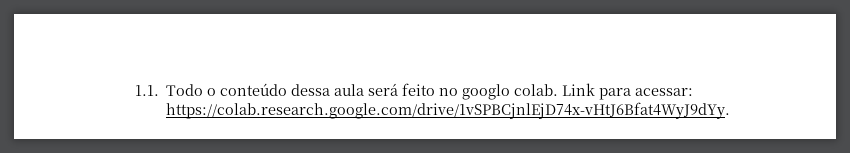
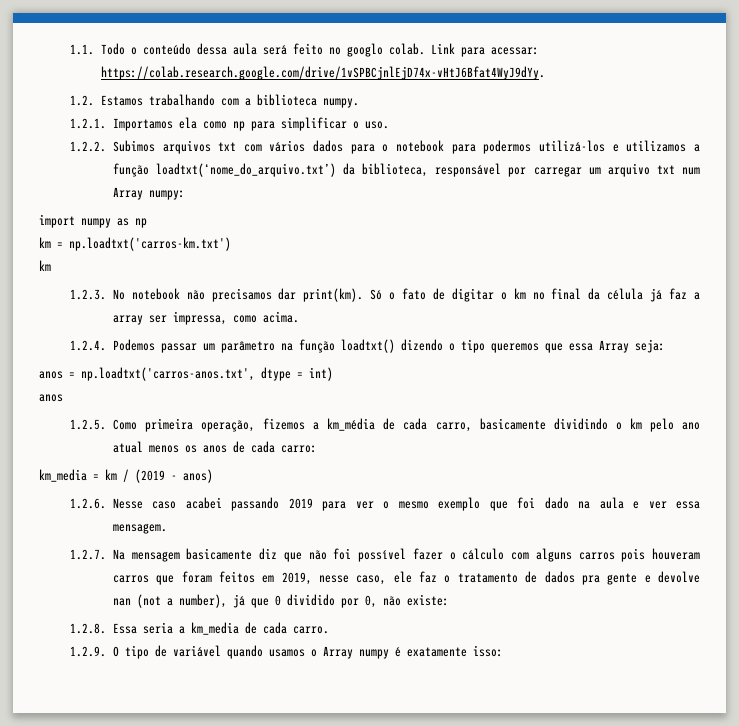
(731, 110) none -> [70,94,359,108] [70,117,389,131] [70,140,701,154] [112,163,701,177] [112,187,185,200] [39,214,147,228] [39,237,231,251] [39,260,51,271] [70,288,700,302] [112,311,299,325] [70,339,665,353] [39,367,333,381] [39,394,63,402] [70,418,701,432] [112,441,317,453] [39,469,213,483] [70,497,700,511] [112,523,167,534] [70,548,701,562] [112,571,700,585] [112,594,449,608] [70,622,329,635] [70,645,503,659] // 1.2. Estamos trabalhando com a biblioteca numpy. // 1.2.1. Importamos ela como np para simplificar o uso. // 1.2.2. Subimos arquivos txt com vários dados para o notebook para podermos utilizá-los e utilizamos a função loadtxt(‘nome_do_arquivo.txt’) da biblioteca, responsável por carregar um arquivo txt num Array numpy: // import numpy as np // km = np.loadtxt('carros-km.txt') // km // 1.2.3. No notebook não precisamos dar print(km). Só o fato de digitar o km no final da célula já faz a array ser impressa, como acima. // 1.2.4. Podemos passar um parâmetro na função loadtxt() dizendo o tipo queremos que essa Array seja: // anos = np.loadtxt('carros-anos.txt', dtype = int) // anos // 1.2.5. Como primeira operação, fizemos a km_média de cada carro, basicamente dividindo o km pelo ano atual menos os anos de cada carro: // km_media = km / (2019 - anos) // 1.2.6. Nesse caso acabei passando 2019 para ver o mesmo exemplo que foi dado na aula e ver essa mensagem. // 1.2.7. Na mensagem basicamente diz que não foi possível fazer o cálculo com alguns carros pois houveram carros que foram feitos em 2019, nesse caso, ele faz o tratamento de dados pra gente e devolve nan (not a number), já que 0 dividido por 0, não existe: // 1.2.8. Essa seria a km_media de cada carro. // 1.2.9. O tipo de variável quando usamos o Array numpy é exatamente isso:

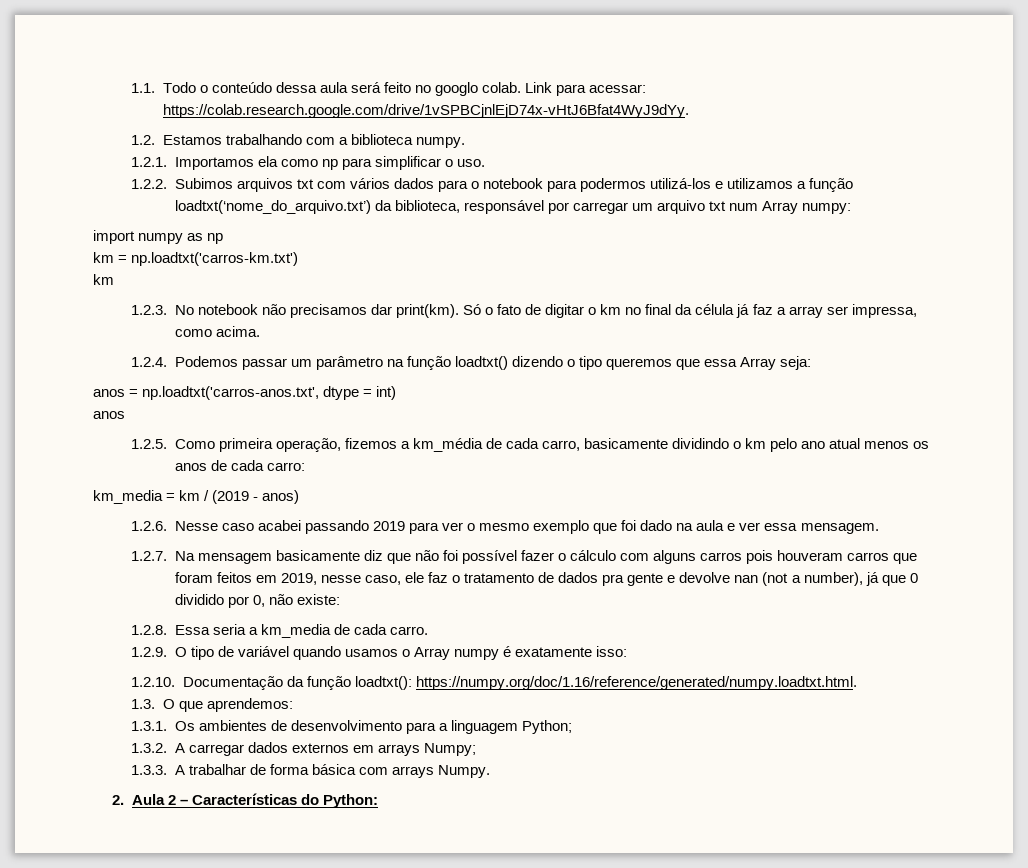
(503, 651) none -> [131,676,857,690] [131,698,293,712] [131,720,572,734] [131,742,476,756] [131,764,490,778] [112,793,378,808] // 1.2.10. Documentação da função loadtxt(): https://numpy.org/doc/1.16/reference/generated/numpy.loadtxt.html. // 1.3. O que aprendemos: // 1.3.1. Os ambientes de desenvolvimento para a linguagem Python; // 1.3.2. A carregar dados externos em arrays Numpy; // 1.3.3. A trabalhar de forma básica com arrays Numpy. // 2. Aula 2 – Características do Python:

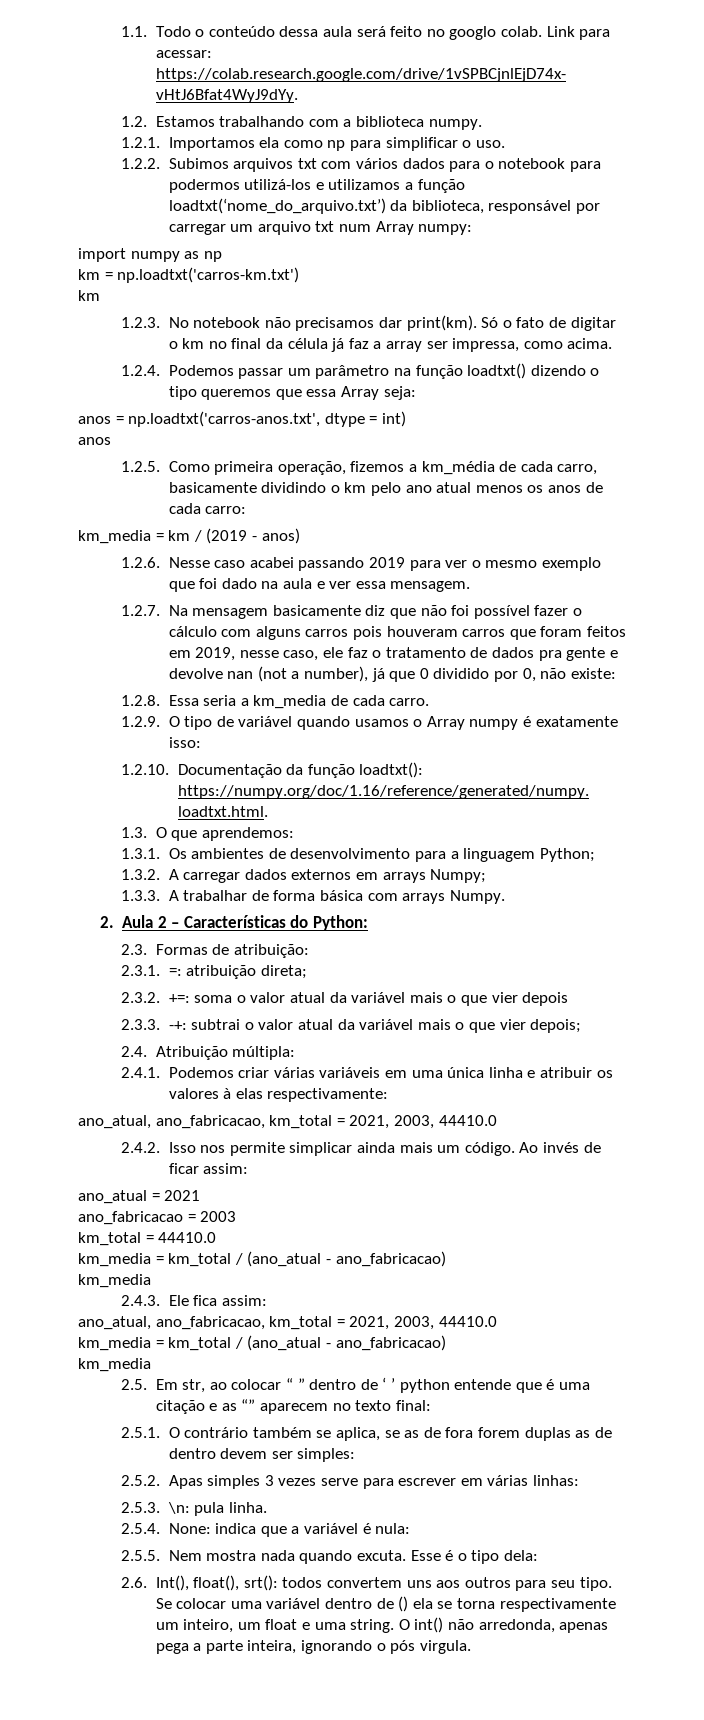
(378, 801) none -> [121,944,309,958] [121,965,307,979] [121,992,569,1006] [121,1019,582,1033] [121,1046,296,1060] [121,1067,613,1078] [168,1088,389,1102] [78,1115,497,1129] [121,1142,601,1156] [168,1163,249,1174] [78,1190,201,1204] [78,1211,237,1225] [78,1232,217,1246] [78,1251,446,1267] [78,1274,151,1288] [121,1295,267,1306] [78,1316,497,1330] [78,1335,446,1351] [78,1358,151,1372] [121,1377,590,1393] [155,1399,431,1414] [121,1427,612,1441] [168,1448,356,1462] [121,1475,579,1489] [121,1502,267,1516] [121,1523,411,1537] [121,1550,538,1564] [121,1575,612,1591] [155,1596,616,1612] [155,1617,609,1633] [155,1640,471,1654] // 2.3. Formas de atribuição: // 2.3.1. =: atribuição direta; // 2.3.2. +=: soma o valor atual da variável mais o que vier depois // 2.3.3. -+: subtrai o valor atual da variável mais o que vier depois; // 2.4. Atribuição múltipla: // 2.4.1. Podemos criar várias variáveis em uma única linha e atribuir os valores à elas respectivamente: // ano_atual, ano_fabricacao, km_total = 2021, 2003, 44410.0 // 2.4.2. Isso nos permite simplicar ainda mais um código. Ao invés de ficar assim: // ano_atual = 2021 // ano_fabricacao = 2003 // km_total = 44410.0 // km_media = km_total / (ano_atual - ano_fabricacao) // km_media // 2.4.3. Ele fica assim: // ano_atual, ano_fabricacao, km_total = 2021, 2003, 44410.0 // km_media = km_total / (ano_atual - ano_fabricacao) // km_media // 2.5. Em str, ao colocar “ ” dentro de ‘ ’ python entende que é uma citação e as “” aparecem no texto final: // 2.5.1. O contrário também se aplica, se as de fora forem duplas as de dentro devem ser simples: // 2.5.2. Apas simples 3 vezes serve para escrever em várias linhas: // 2.5.3. \n: pula linha. // 2.5.4. None: indica que a variável é nula: // 2.5.5. Nem mostra nada quando excuta. Esse é o tipo dela: // 2.6. Int(), float(), srt(): todos convertem uns aos outros para seu tipo. Se colocar uma variável dentro de () ela se torna respectivamente um inteiro, um float e uma string. O int() não arredonda, apenas pega a parte inteira, ignorando o pós virgula.

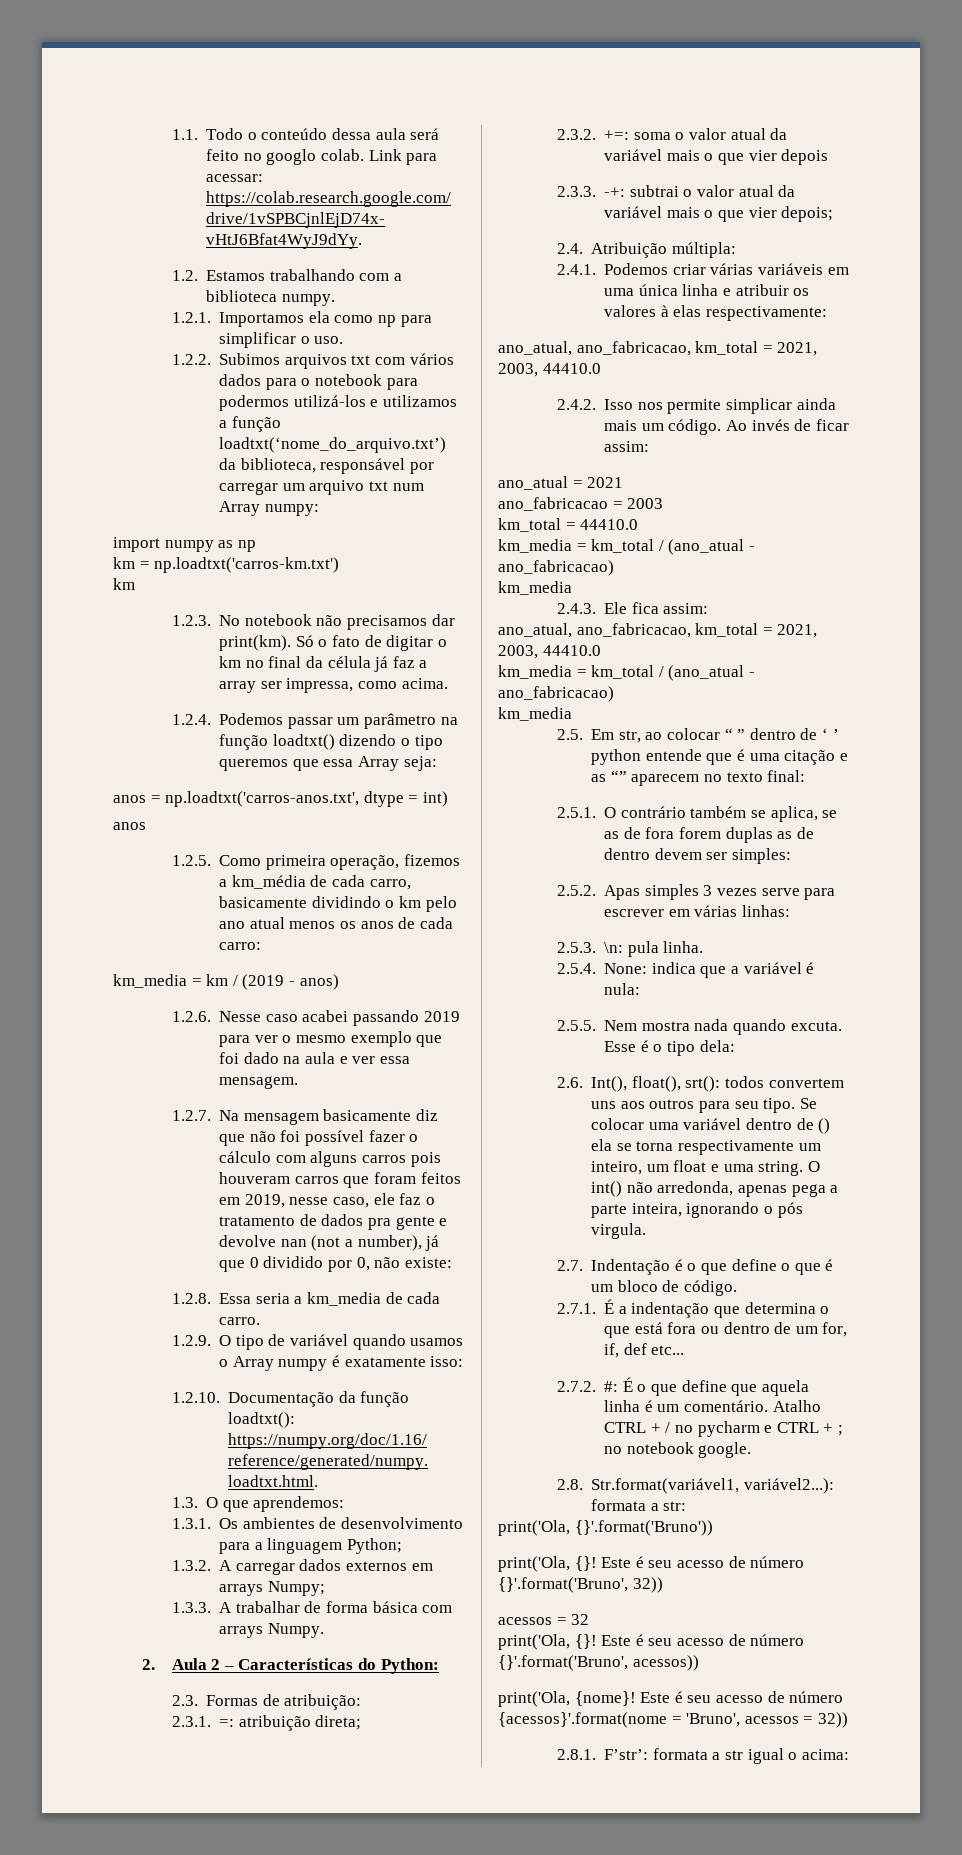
(471, 1647) none -> [556,1259,834,1275] [591,1280,737,1296] [556,1299,830,1318] [604,1322,848,1338] [604,1343,685,1358] [556,1377,809,1396] [604,1400,821,1412] [604,1421,843,1437] [604,1442,752,1458] [556,1478,834,1494] [591,1499,687,1511] [498,1520,713,1536] [498,1556,805,1572] [498,1577,663,1593] [498,1614,590,1625] [498,1634,805,1650] [498,1655,699,1671] [498,1691,844,1707] [498,1712,848,1728] [556,1748,849,1764] // 2.7. Indentação é o que define o que é um bloco de código. // 2.7.1. É a indentação que determina o que está fora ou dentro de um for, if, def etc... // 2.7.2. #: É o que define que aquela linha é um comentário. Atalho CTRL + / no pycharm e CTRL + ; no notebook google. // 2.8. Str.format(variável1, variável2...): formata a str: // print('Ola, {}'.format('Bruno')) // print('Ola, {}! Este é seu acesso de número {}'.format('Bruno', 32)) // acessos = 32 // print('Ola, {}! Este é seu acesso de número {}'.format('Bruno', acessos)) // print('Ola, {nome}! Este é seu acesso de número {acessos}'.format(nome = 'Bruno', acessos = 32)) // 2.8.1. F’str’: formata a str igual o acima:

